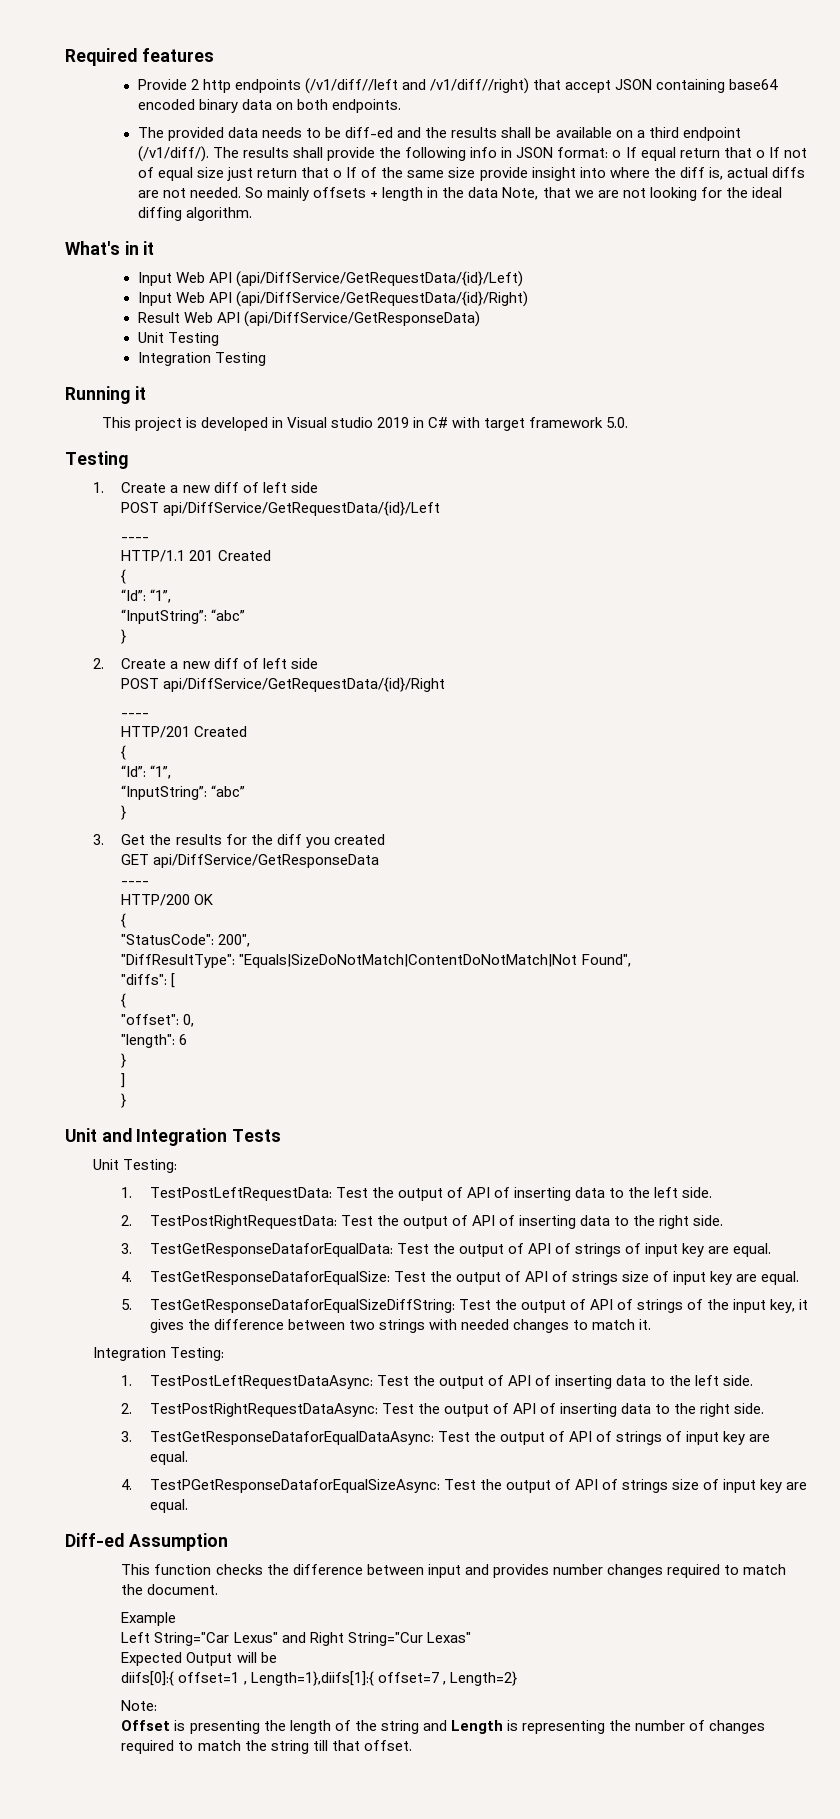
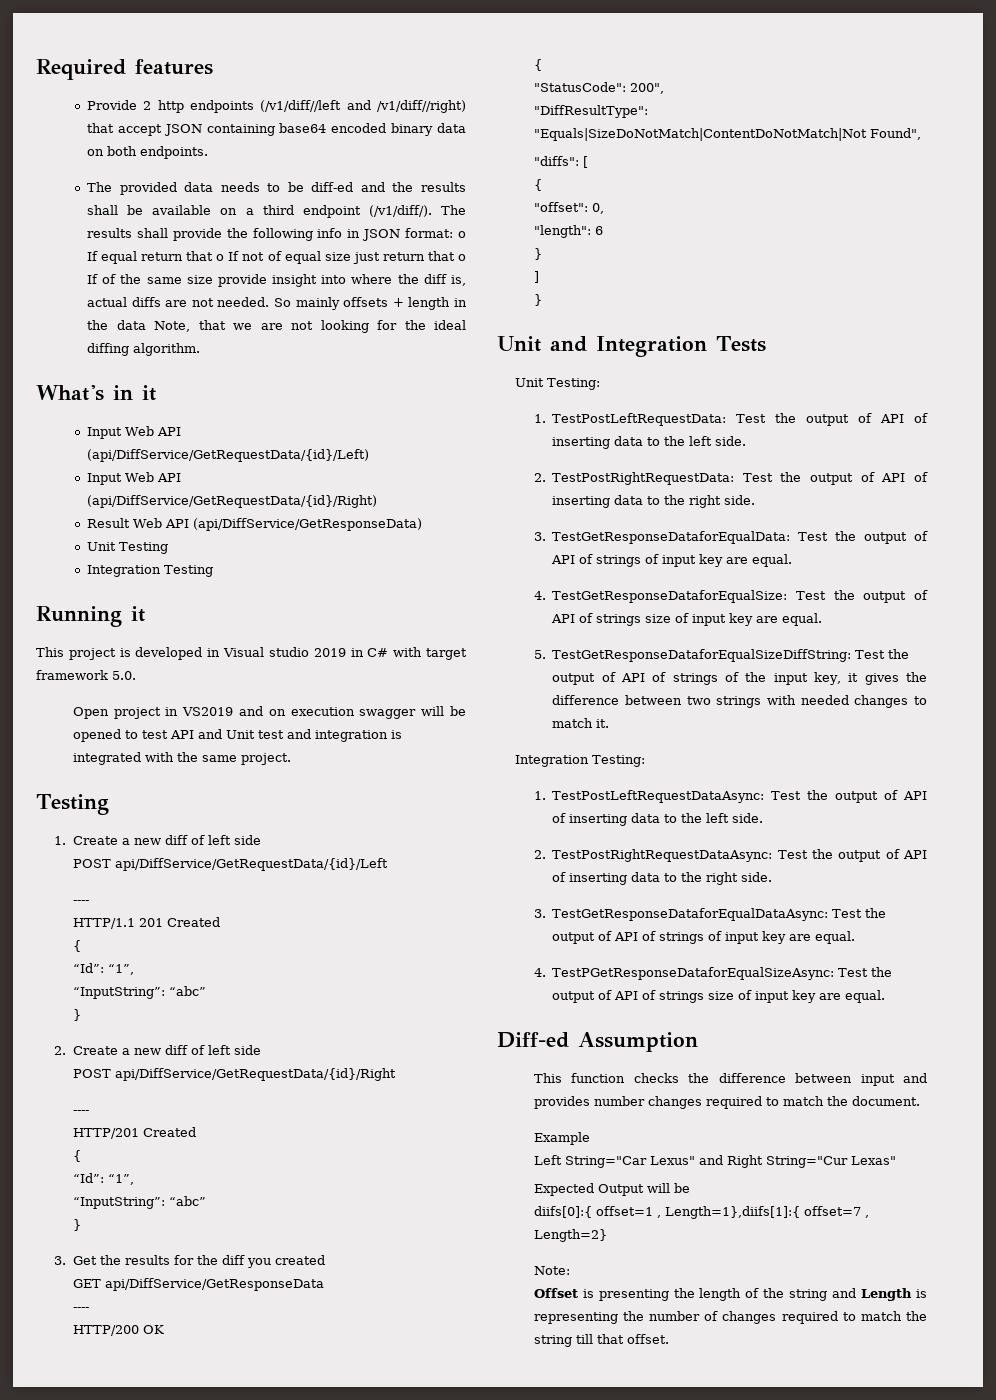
(629, 422) none -> [72,706,466,719] [72,729,402,742] [72,752,291,765] // Open project in VS2019 and on execution swagger will be opened to test API and Unit test and integration is integrated with the same project.

